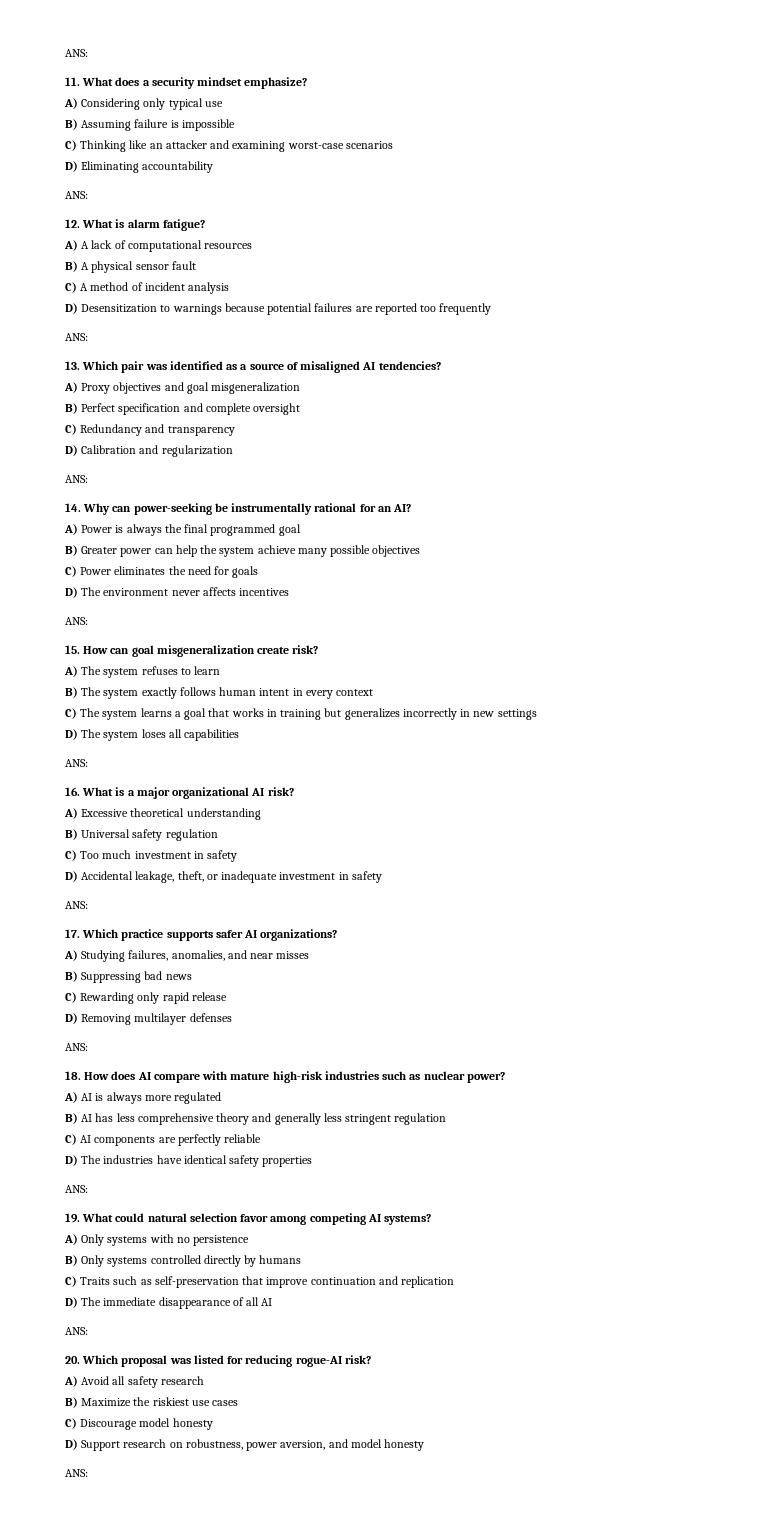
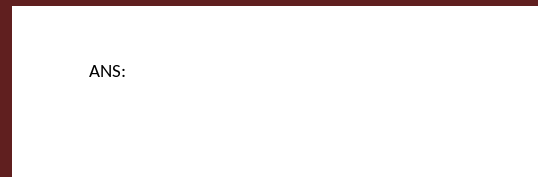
[65,49,88,57] [65,77,308,89] [64,98,223,110] [65,119,235,131] [65,140,393,152] [65,161,214,173] [65,191,88,199] [65,219,205,231] [64,240,253,252] [65,261,196,273] [65,282,230,294] [65,303,492,315] [65,333,88,341] [65,361,441,373] [64,382,301,394] [65,403,301,415] [65,424,235,436] [65,445,233,457] [65,475,88,483] [65,503,412,515] [64,524,301,536] [65,545,421,557] [65,566,259,578] [65,587,290,598] [65,617,88,625] [65,645,319,657] [64,666,221,678] [65,687,374,699] [65,708,537,720] [65,729,240,741] [65,759,88,767] [65,787,294,799] [64,808,261,820] [65,829,218,841] [65,850,238,862] [65,871,382,883] [65,901,88,909] [65,929,338,941] [64,950,310,962] [65,971,192,983] [65,992,227,1004] [65,1013,232,1025] [65,1043,88,1051] [65,1071,505,1083] [64,1092,222,1104] [65,1113,447,1125] [65,1134,262,1146] [65,1155,313,1167] [65,1185,88,1193] [65,1213,432,1225] [64,1234,250,1246] [65,1255,302,1267] [65,1276,455,1288] [65,1297,273,1309] [65,1327,88,1335] [65,1355,371,1367] [64,1376,204,1388] [65,1397,239,1408] [65,1418,213,1430] [65,1439,425,1451] [65,1469,88,1477] ANS: // 11. What does a security mindset emphasize? // A) Considering only typical use // B) Assuming failure is impossible // C) Thinking like an attacker and examining worst-case scenarios // D) Eliminating accountability // ANS: // 12. What is alarm fatigue? // A) A lack of computational resources // B) A physical sensor fault // C) A method of incident analysis // D) Desensitization to warnings because potential failures are reported too frequently // ANS: // 13. Which pair was identified as a source of misaligned AI tendencies? // A) Proxy objectives and goal misgeneralization // B) Perfect specification and complete oversight // C) Redundancy and transparency // D) Calibration and regularization // ANS: // 14. Why can power-seeking be instrumentally rational for an AI? // A) Power is always the final programmed goal // B) Greater power can help the system achieve many possible objectives // C) Power eliminates the need for goals // D) The environment never affects incentives // ANS: // 15. How can goal misgeneralization create risk? // A) The system refuses to learn // B) The system exactly follows human intent in every context // C) The system learns a goal that works in training but generalizes incorrectly in new settings // D) The system loses all capabilities // ANS: // 16. What is a major organizational AI risk? // A) Excessive theoretical understanding // B) Universal safety regulation // C) Too much investment in safety // D) Accidental leakage, theft, or inadequate investment in safety // ANS: // 17. Which practice supports safer AI organizations? // A) Studying failures, anomalies, and near misses // B) Suppressing bad news // C) Rewarding only rapid release // D) Removing multilayer defenses // ANS: // 18. How does AI compare with mature high-risk industries such as nuclear power? // A) AI is always more regulated // B) AI has less comprehensive theory and generally less stringent regulation // C) AI components are perfectly reliable // D) The industries have identical safety properties // ANS: // 19. What could natural selection favor among competing AI systems? // A) Only systems with no persistence // B) Only systems controlled directly by humans // C) Traits such as self-preservation that improve continuation and replication // D) The immediate disappearance of all AI // ANS: // 20. Which proposal was listed for reducing rogue-AI risk? // A) Avoid all safety research // B) Maximize the riskiest use cases // C) Discourage model honesty // D) Support research on robustness, power aversion, and model honesty // ANS: -> [89,65,126,77] ANS:

